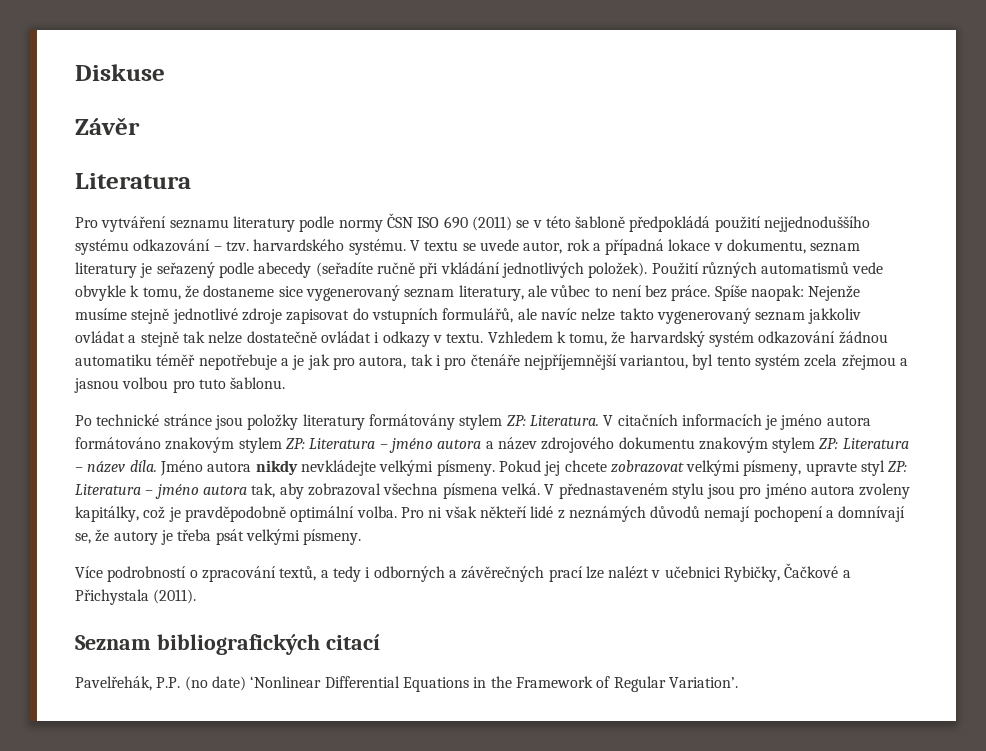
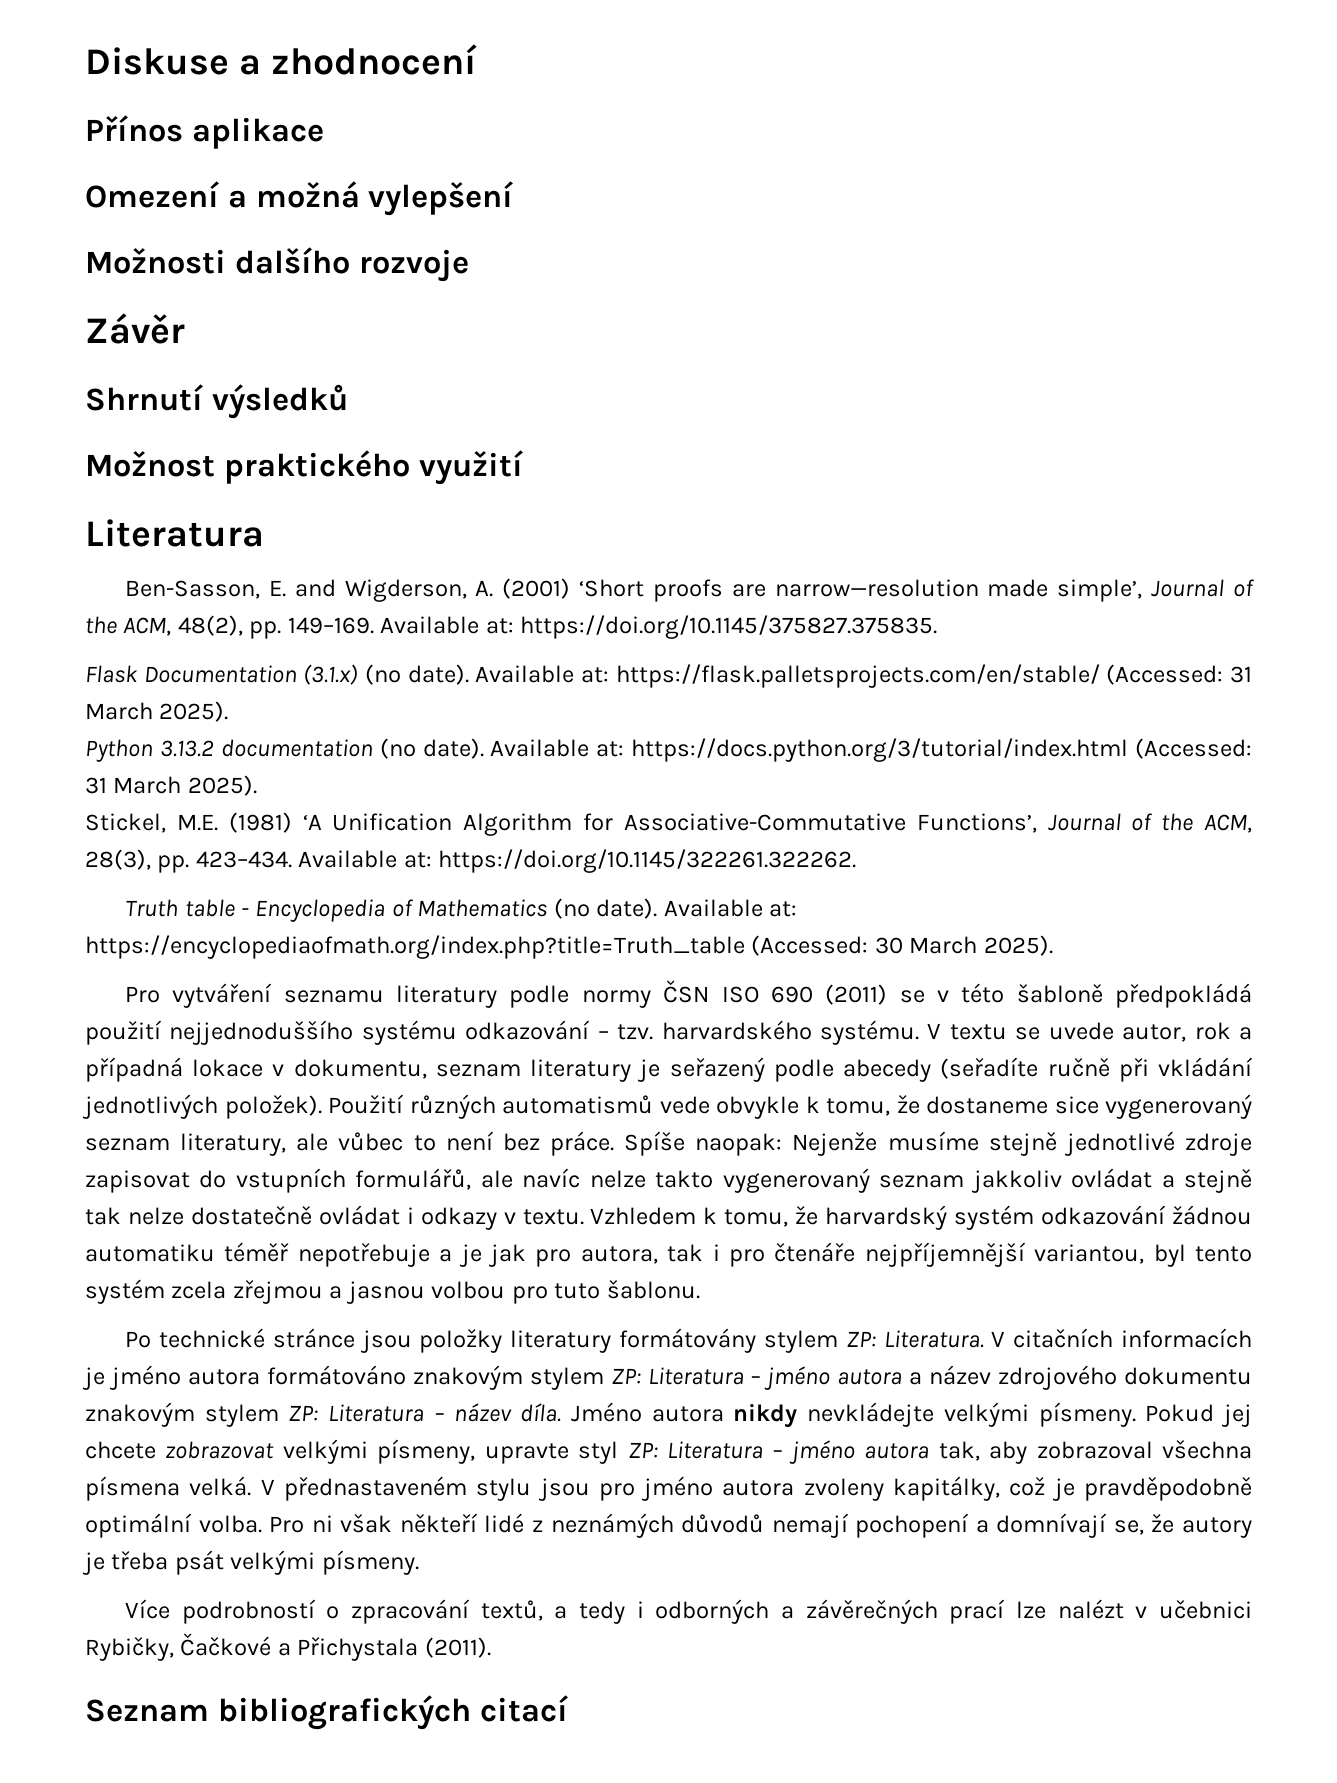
[75,117,140,135] [75,173,191,189] // Závěr // Literatura -> [239,44,478,75] [85,115,324,149] [85,181,514,216] [85,247,469,282] [85,313,185,344] [85,384,348,419] [85,450,523,485] [85,519,264,547] [125,578,1255,602] [85,615,938,639] [85,664,1253,688] [85,701,229,722] [85,738,1252,762] [85,775,257,796] [85,812,1252,836] [85,849,857,873] [125,898,798,922] [85,935,1053,959] a zhodnocení // Přínos aplikace // Omezení a možná vylepšení // Možnosti dalšího rozvoje // Závěr // Shrnutí výsledků // Možnost praktického využití // Literatura // Ben-Sasson, E. and Wigderson, A. (2001) ‘Short proofs are narrow—resolution made simple’, Journal of the ACM, 48(2), pp. 149–169. Available at: https://doi.org/10.1145/375827.375835. // Flask Documentation (3.1.x) (no date). Available at: https://flask.palletsprojects.com/en/stable/ (Accessed: 31 March 2025). // Python 3.13.2 documentation (no date). Available at: https://docs.python.org/3/tutorial/index.html (Accessed: 31 March 2025). // Stickel, M.E. (1981) ‘A Unification Algorithm for Associative-Commutative Functions’, Journal of the ACM, 28(3), pp. 423–434. Available at: https://doi.org/10.1145/322261.322262. // Truth table - Encyclopedia of Mathematics (no date). Available at: https://encyclopediaofmath.org/index.php?title=Truth_table (Accessed: 30 March 2025).
[75,676,738,692] // Pavelřehák, P.P. (no date) ‘Nonlinear Differential Equations in the Framework of Regular Variation’. -> (568, 1708) none

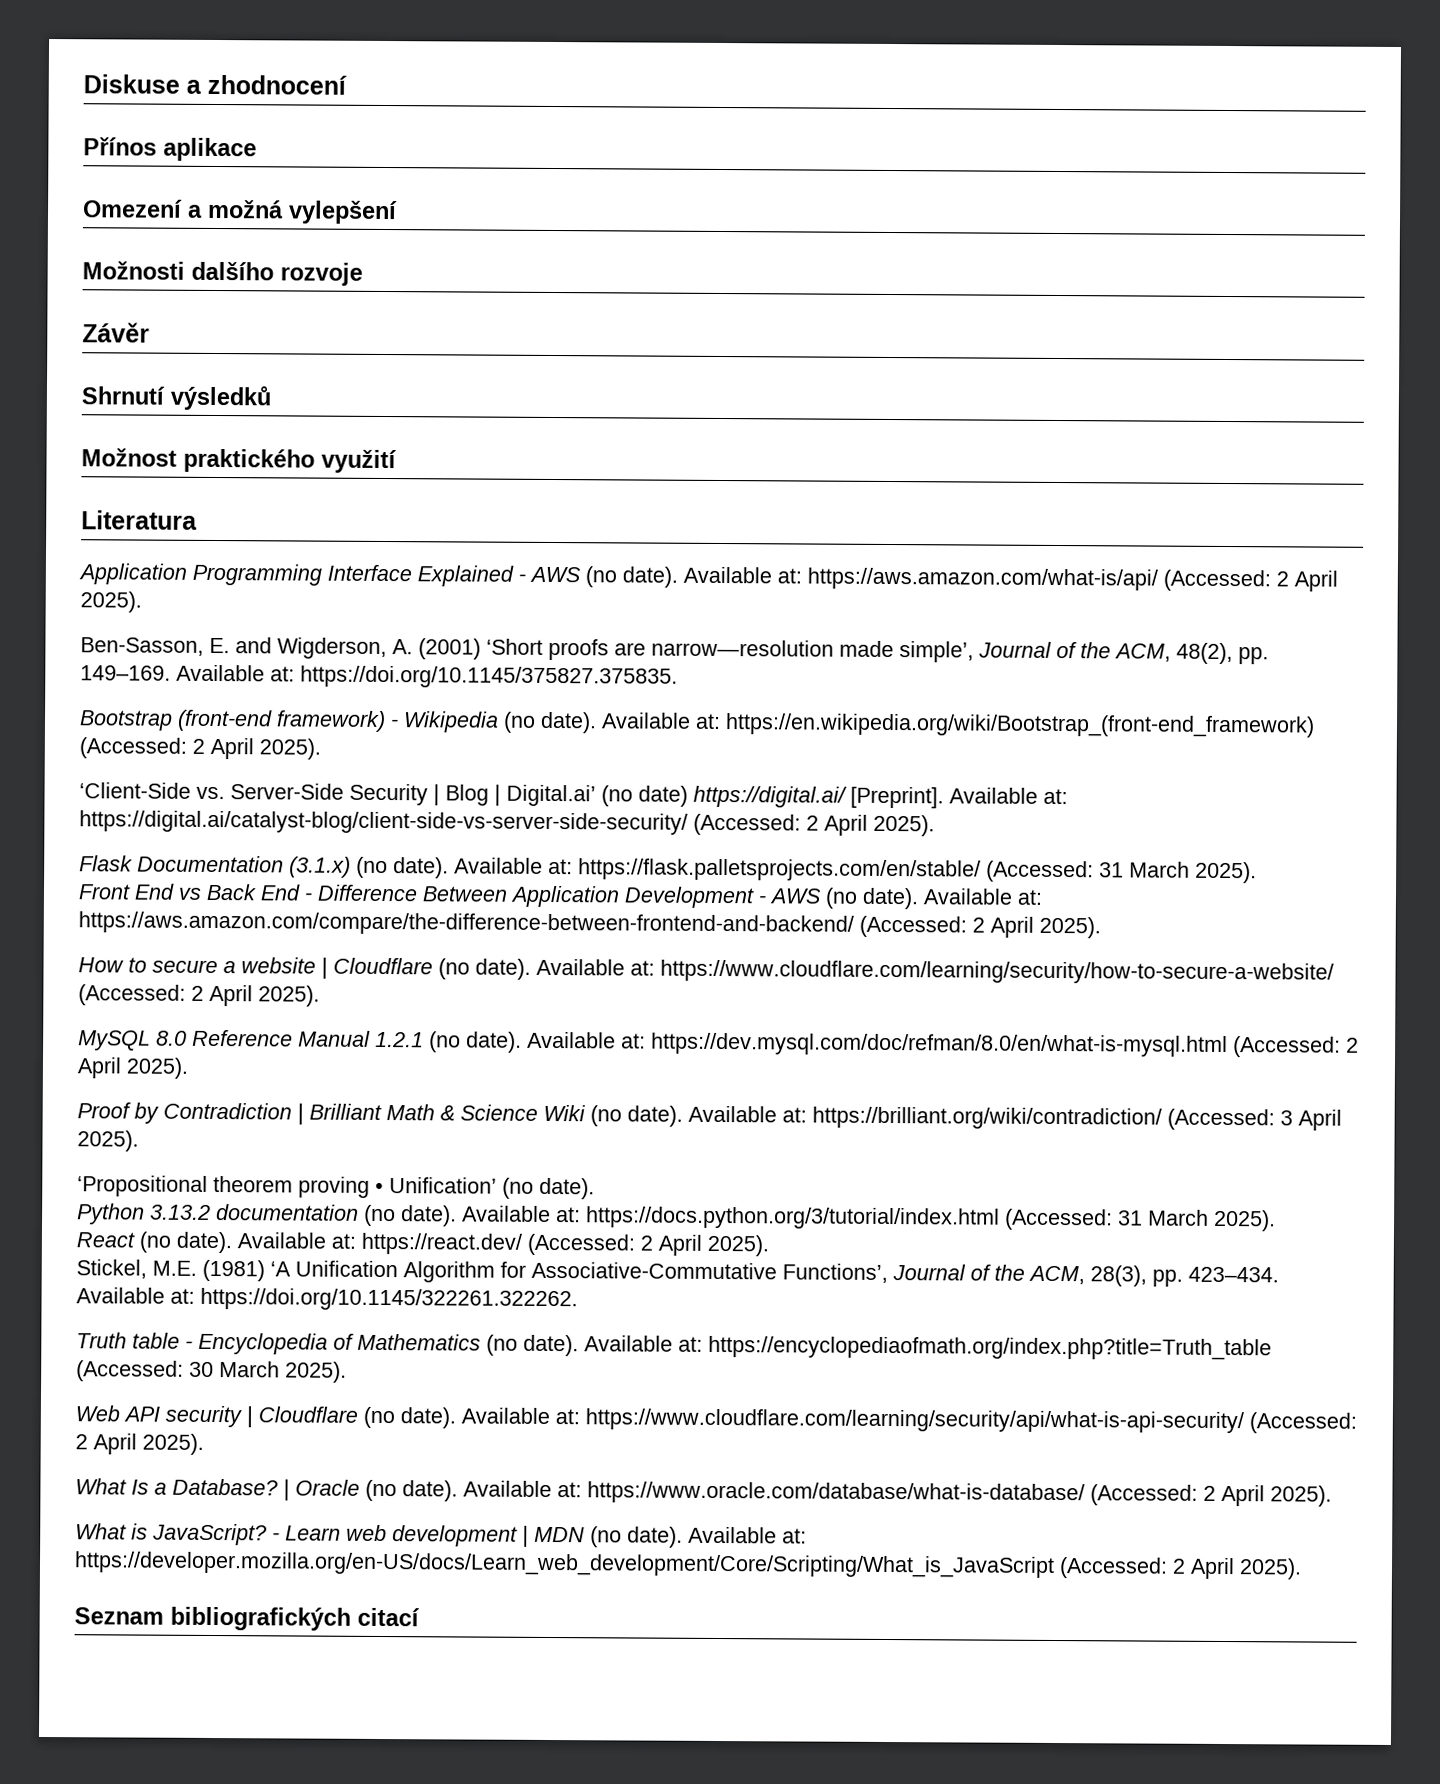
(264, 533) none -> [78,563,1338,592] [80,591,142,613] // Application Programming Interface Explained - AWS (no date). Available at: https://aws.amazon.com/what-is/api/ (Accessed: 2 April 2025).
(938, 627) none -> [79,709,1315,738] [79,737,321,760] [79,782,1068,809] [79,810,935,837] // Bootstrap (front-end framework) - Wikipedia (no date). Available at: https://en.wikipedia.org/wiki/Bootstrap_(front-end_framework) (Accessed: 2 April 2025). // ‘Client-Side vs. Server-Side Security | Blog | Digital.ai’ (no date) https://digital.ai/ [Preprint]. Available at: https://digital.ai/catalyst-blog/client-side-vs-server-side-security/ (Accessed: 2 April 2025).
(229, 711) none -> [78,883,1043,910] [78,911,1101,939] [78,957,1334,985] [78,984,320,1007] [78,1029,1359,1058] [77,1057,189,1079] [77,1102,1342,1131] [77,1130,139,1152] [77,1175,595,1200] // Front End vs Back End - Difference Between Application Development - AWS (no date). Available at: https://aws.amazon.com/compare/the-difference-between-frontend-and-backend/ (Accessed: 2 April 2025). // How to secure a website | Cloudflare (no date). Available at: https://www.cloudflare.com/learning/security/how-to-secure-a-website/ (Accessed: 2 April 2025). // MySQL 8.0 Reference Manual 1.2.1 (no date). Available at: https://dev.mysql.com/doc/refman/8.0/en/what-is-mysql.html (Accessed: 2 April 2025). // Proof by Contradiction | Brilliant Math & Science Wiki (no date). Available at: https://brilliant.org/wiki/contradiction/ (Accessed: 3 April 2025). // ‘Propositional theorem proving • Unification’ (no date).
(257, 785) none -> [76,1231,769,1257] // React (no date). Available at: https://react.dev/ (Accessed: 2 April 2025).
[125,980,1252,1008] [85,1020,1252,1045] [85,1057,1254,1082] [82,1094,1252,1119] [85,1131,1252,1156] [85,1168,1252,1193] [85,1205,1252,1230] [85,1242,1252,1267] [85,1279,700,1304] [125,1328,1253,1353] [82,1365,1252,1390] [85,1402,1252,1428] [85,1439,1253,1464] [85,1476,1252,1501] [85,1513,1252,1538] [82,1550,419,1575] [125,1599,1253,1624] [85,1633,491,1661] Pro vytváření seznamu literatury podle normy ČSN ISO 690 (2011) se v této šabloně předpokládá použití nejjednoduššího systému odkazování – tzv. harvardského systému. V textu se uvede autor, rok a případná lokace v dokumentu, seznam literatury je seřazený podle abecedy (seřadíte ručně při vkládání jednotlivých položek). Použití různých automatismů vede obvykle k tomu, že dostaneme sice vygenerovaný seznam literatury, ale vůbec to není bez práce. Spíše naopak: Nejenže musíme stejně jednotlivé zdroje zapisovat do vstupních formulářů, ale navíc nelze takto vygenerovaný seznam jakkoliv ovládat a stejně tak nelze dostatečně ovládat i odkazy v textu. Vzhledem k tomu, že harvardský systém odkazování žádnou automatiku téměř nepotřebuje a je jak pro autora, tak i pro čtenáře nejpříjemnější variantou, byl tento systém zcela zřejmou a jasnou volbou pro tuto šablonu. // Po technické stránce jsou položky literatury formátovány stylem ZP: Literatura. V citačních informacích je jméno autora formátováno znakovým stylem ZP: Literatura – jméno autora a název zdrojového dokumentu znakovým stylem ZP: Literatura – název díla. Jméno autora nikdy nevkládejte velkými písmeny. Pokud jej chcete zobrazovat velkými písmeny, upravte styl ZP: Literatura – jméno autora tak, aby zobrazoval všechna písmena velká. V přednastaveném stylu jsou pro jméno autora zvoleny kapitálky, což je pravděpodobně optimální volba. Pro ni však někteří lidé z neznámých důvodů nemají pochopení a domnívají se, že autory je třeba psát velkými písmeny. // Více podrobností o zpracování textů, a tedy i odborných a závěrečných prací lze nalézt v učebnici Rybičky, Čačkové a Přichystala (2011). -> [75,1405,1357,1434] [75,1433,204,1455] [75,1478,1332,1507] [75,1523,807,1548] [74,1551,1302,1580] Web API security | Cloudflare (no date). Available at: https://www.cloudflare.com/learning/security/api/what-is-api-security/ (Accessed: 2 April 2025). // What Is a Database? | Oracle (no date). Available at: https://www.oracle.com/database/what-is-database/ (Accessed: 2 April 2025). // What is JavaScript? - Learn web development | MDN (no date). Available at: https://developer.mozilla.org/en-US/docs/Learn_web_development/Core/Scripting/What_is_JavaScript (Accessed: 2 April 2025).

